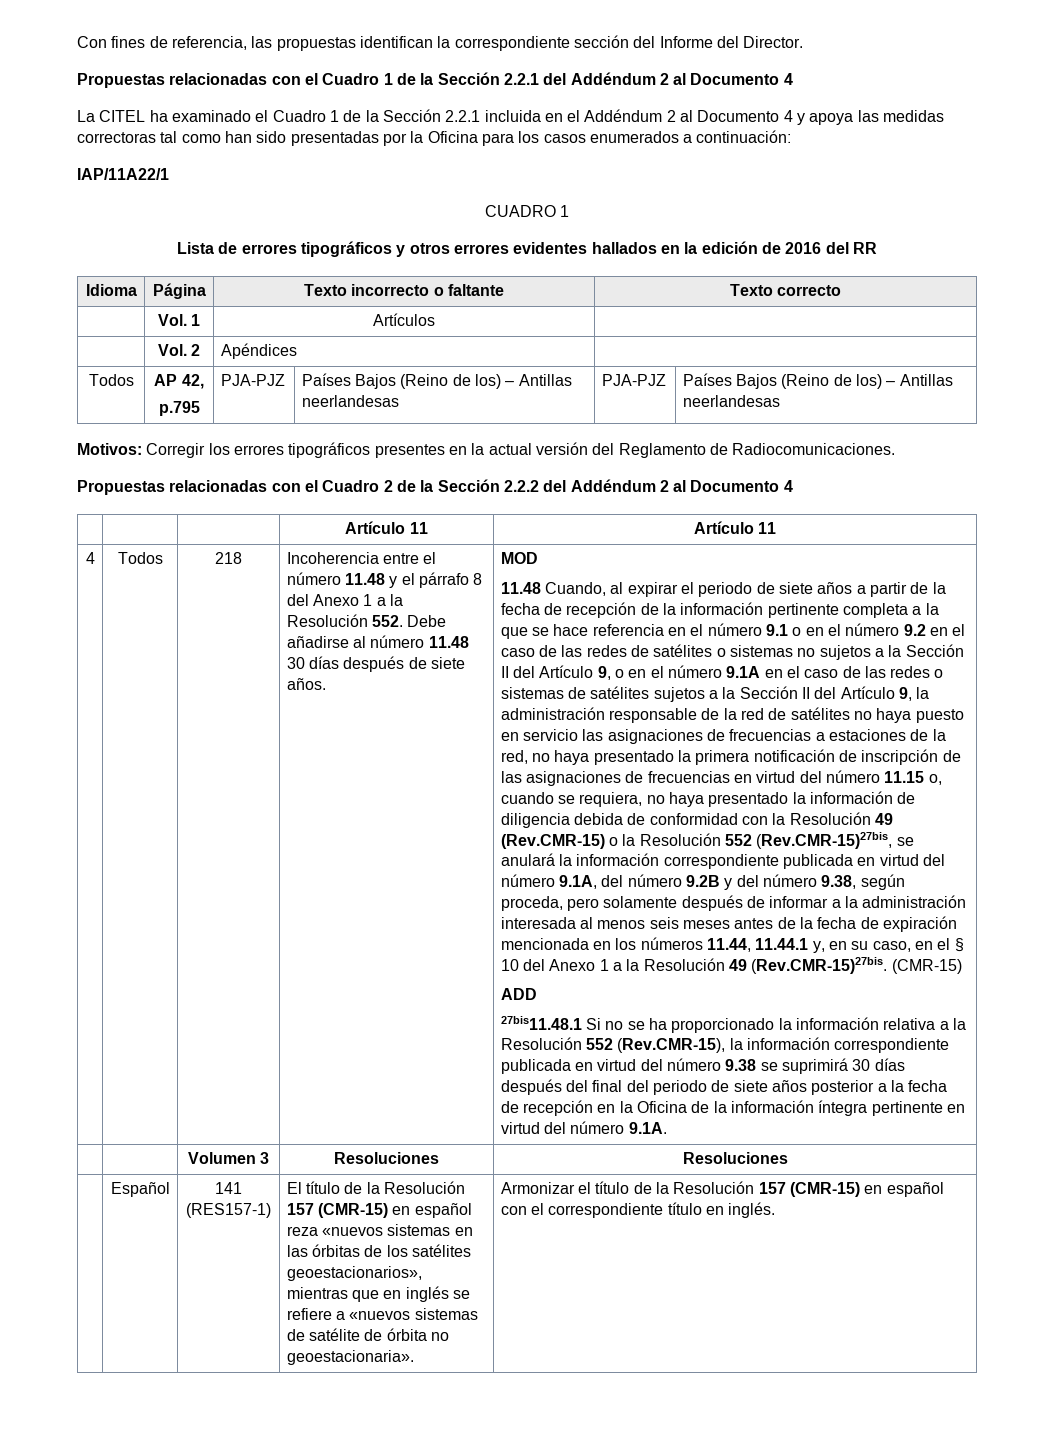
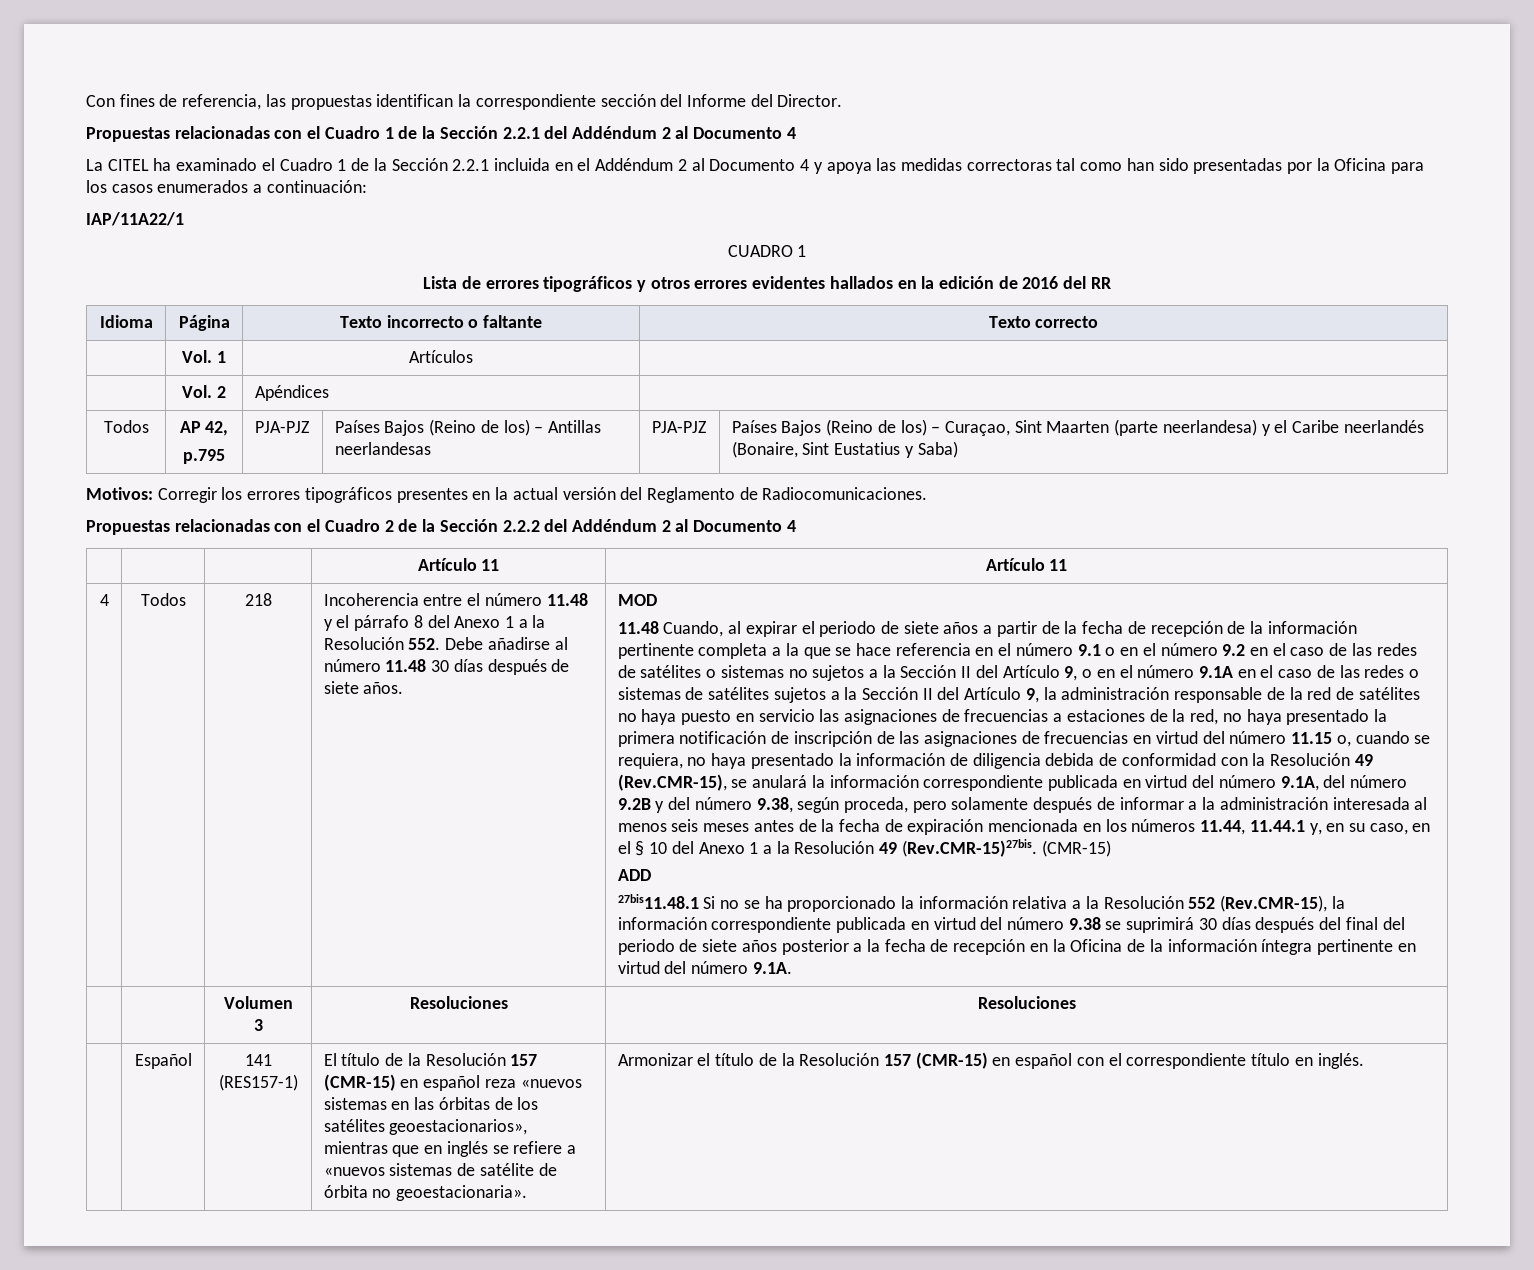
[899,374,953,386] [682,395,780,407] Antillas neerlandesas -> [945,419,1424,436] [731,441,958,458] Curaçao, Sint Maarten (parte neerlandesa) y el Caribe neerlandés (Bonaire, Sint Eustatius y Saba)
[500,832,893,849] (Rev.CMR-15) o la Resolución 552 (Rev.CMR-15)27bis, -> [617,774,727,791] (Rev.CMR-15),

